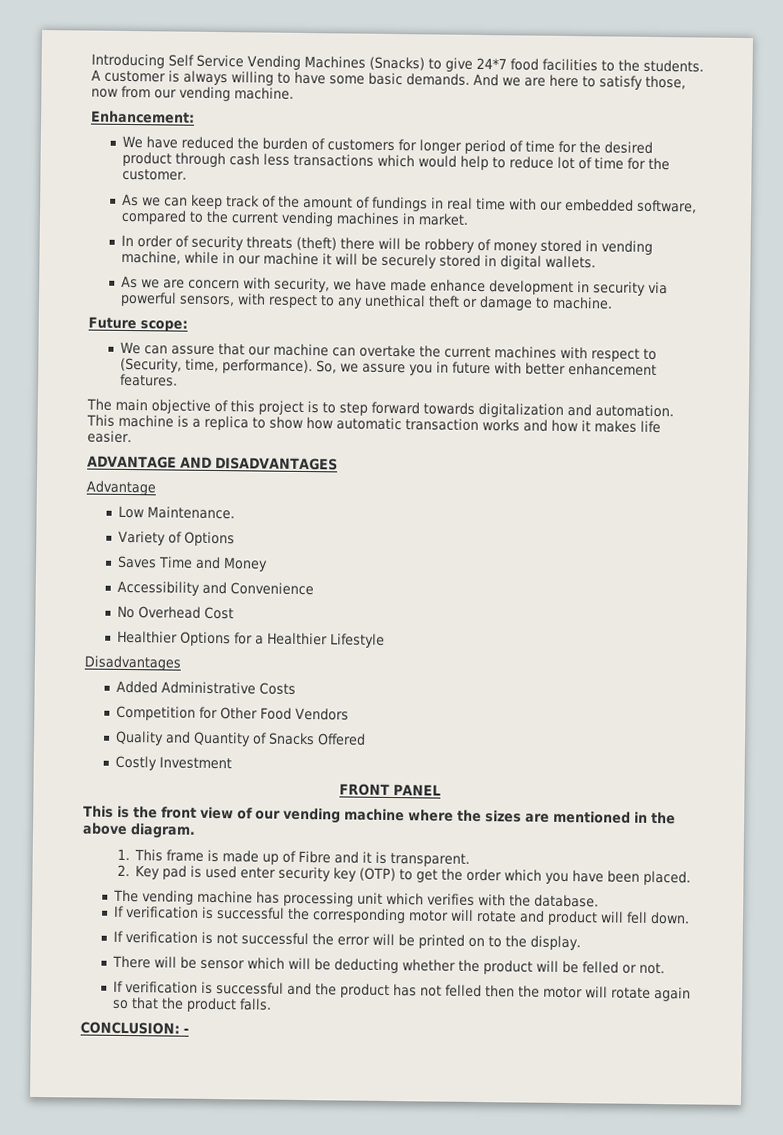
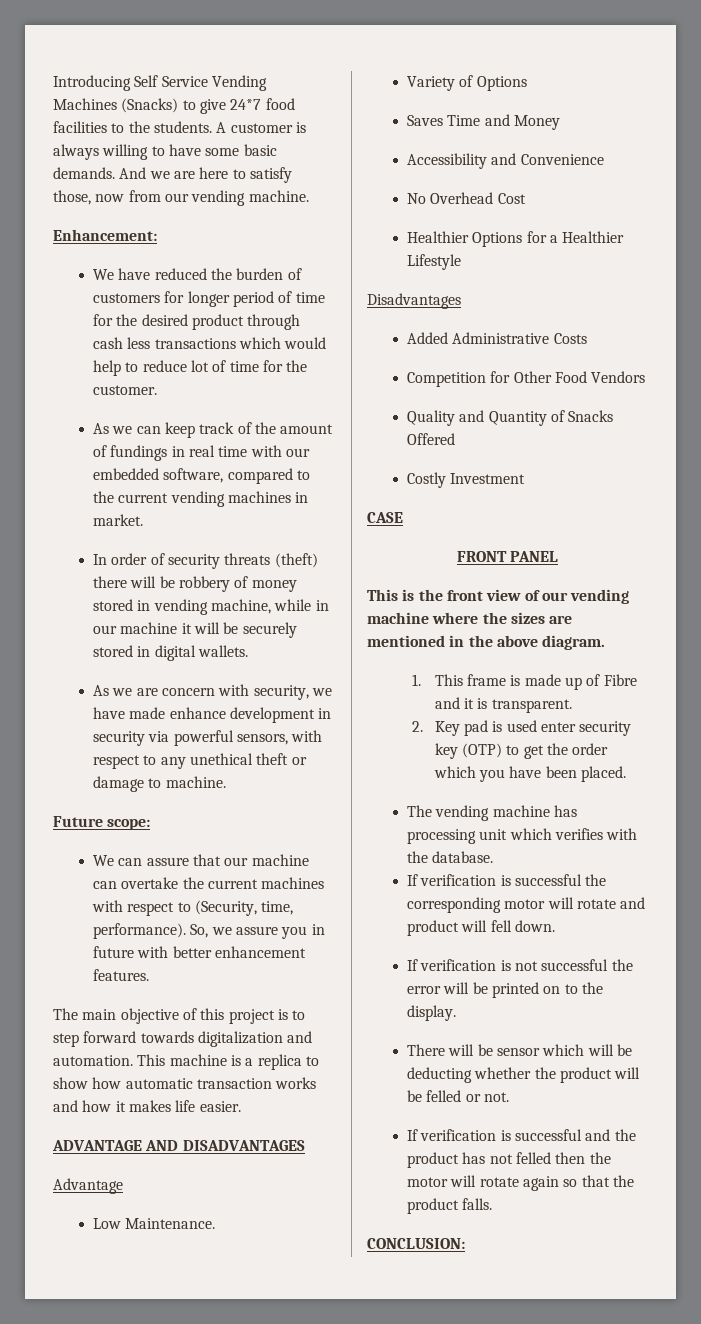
(233, 763) none -> [367,512,403,523] // CASE
[183,1027,189,1034] - -> (465, 1243) none

